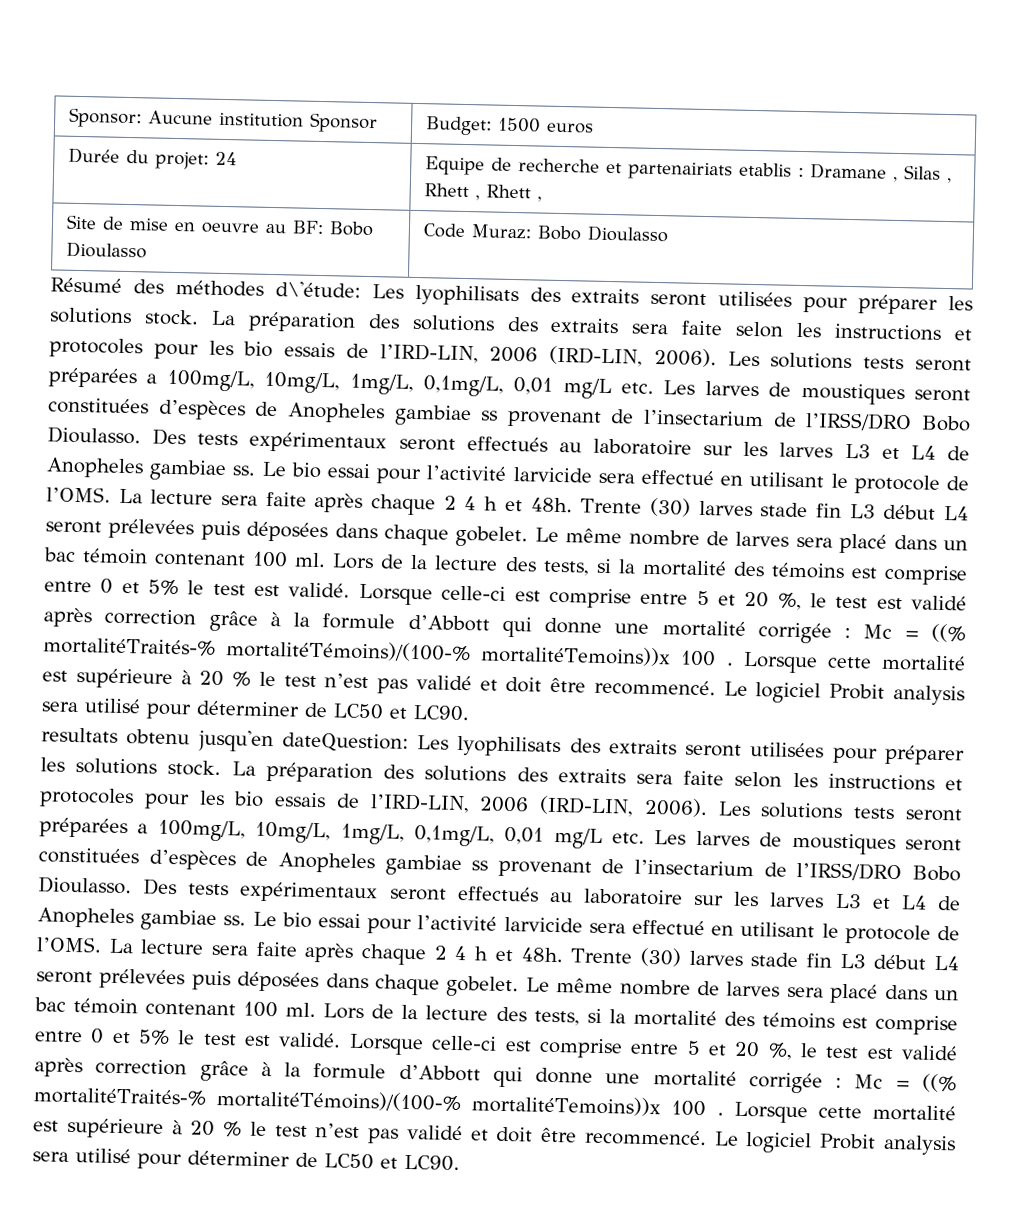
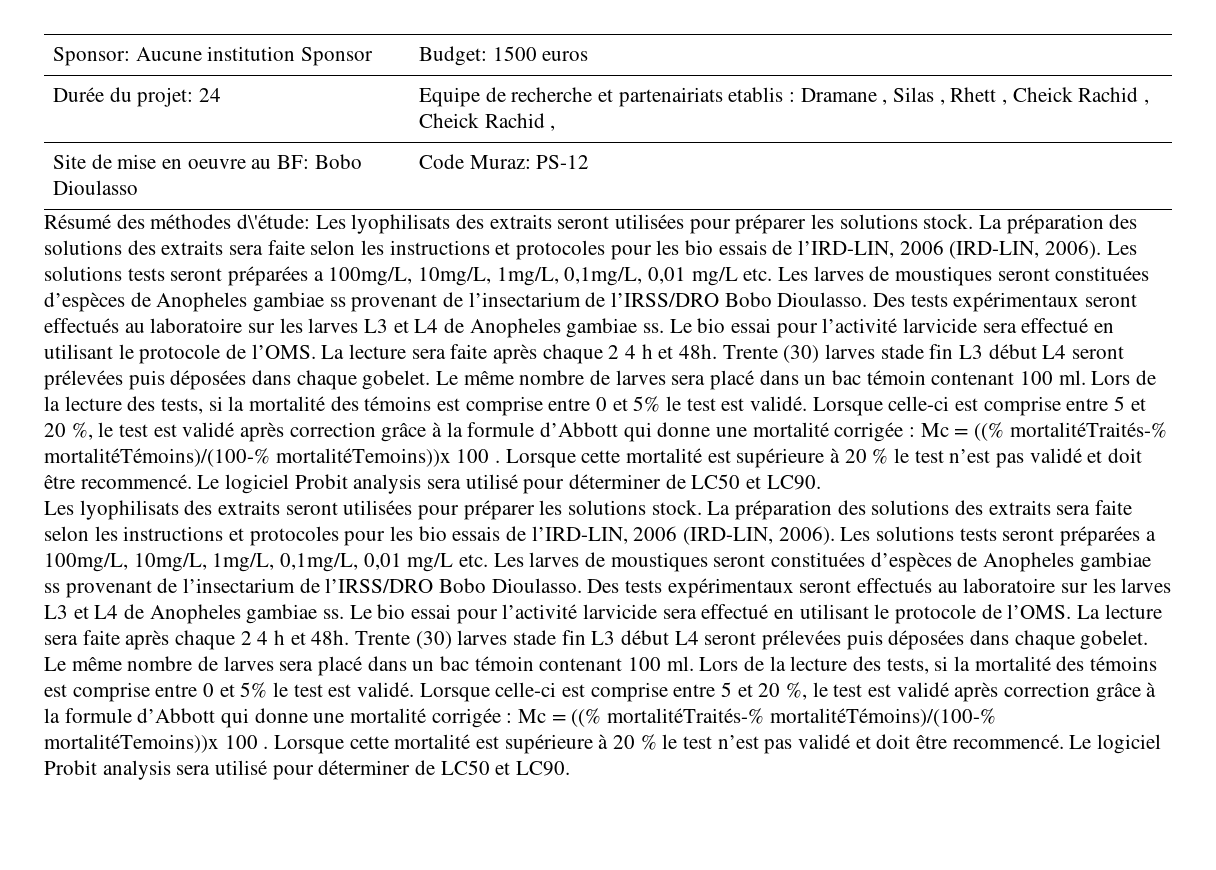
[485,184,531,199] Rhett -> [1012,87,1149,105] [418,113,545,128] Cheick Rachid , Cheick Rachid
[536,225,669,243] Bobo Dioulasso -> [536,155,590,169] PS-12
[41,727,409,753] resultats obtenu jusqu'en dateQuestion: -> (821, 482) none

